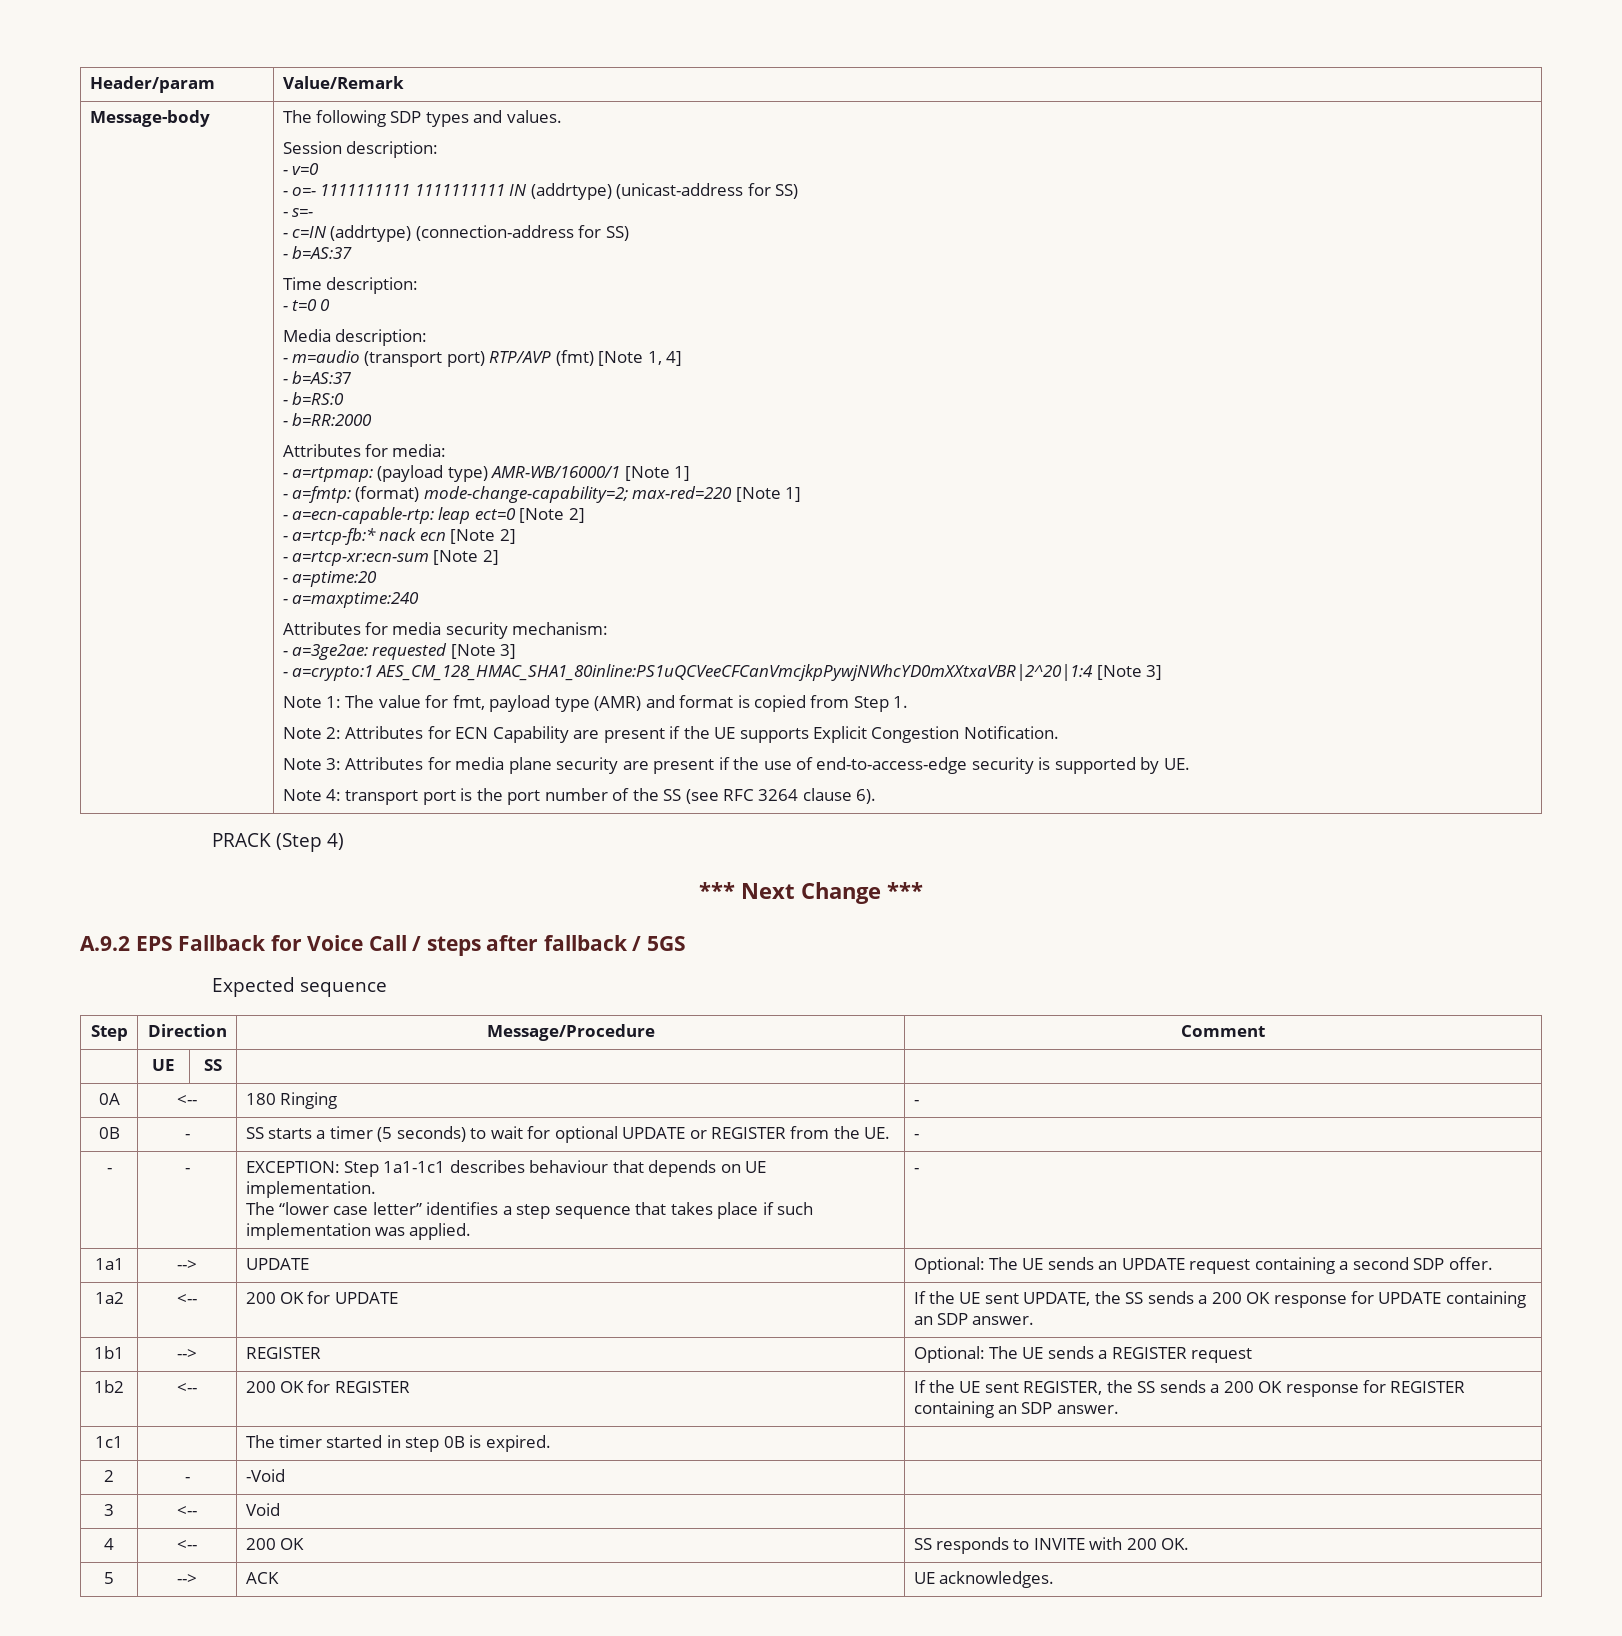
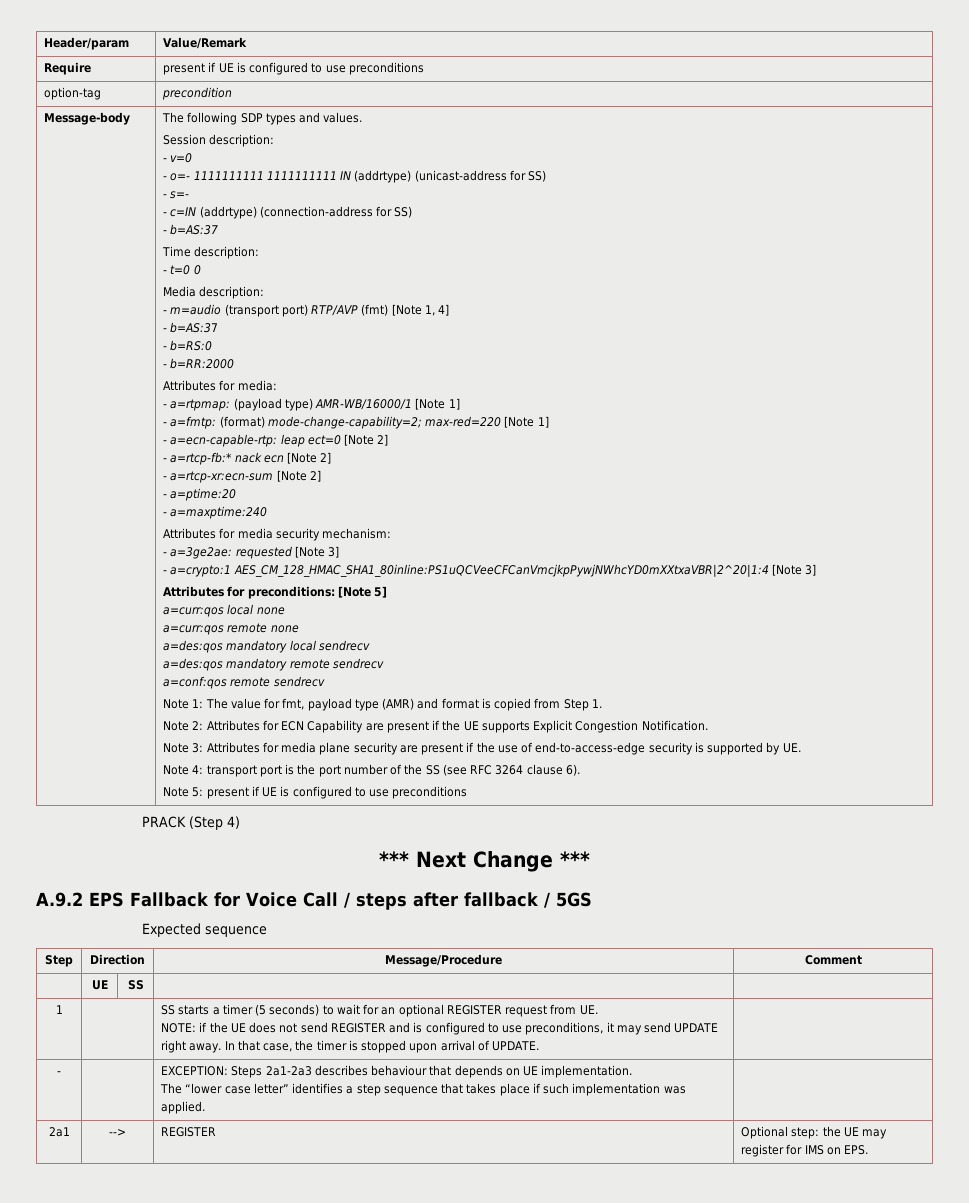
(404, 82) none -> [44,62,92,75] [163,62,424,75] [44,87,102,100] [162,87,233,100] // Require | present if UE is configured to use preconditions // option-tag | precondition
(1163, 672) none -> [163,586,388,599] [163,604,285,617] [163,623,299,635] [163,640,370,653] [163,658,384,671] [163,676,325,689] // Attributes for preconditions: [Note 5] // a=curr:qos local none // a=curr:qos remote none // a=des:qos mandatory local sendrecv // a=des:qos mandatory remote sendrecv // a=conf:qos remote sendrecv
(877, 796) none -> [163,786,468,799] // Note 5: present if UE is configured to use preconditions
[98,1093,120,1105] [177,1095,197,1105] [245,1092,338,1109] [913,1100,919,1105] [98,1127,120,1139] [184,1134,190,1139] 0A | <-- | 180 Ringing | - // 0B | - -> [55,1005,63,1014] 1 |
[554,1126,891,1143] [913,1134,919,1139] [106,1168,112,1173] [184,1168,190,1173] optional UPDATE or REGISTER from the UE. | - // - | - -> [381,1004,598,1017] [161,1022,719,1035] [161,1040,540,1053] [57,1071,61,1075] an optional REGISTER request from UE. // NOTE: if the UE does not send REGISTER and is configured to use preconditions, it may send UPDATE right away. In that case, the timer is stopped upon arrival of UPDATE. | // - |
[344,1161,446,1177] Step 1a1-1c1 -> [231,1066,312,1078] Steps 2a1-2a3
[913,1168,919,1173] [94,1258,124,1270] [177,1260,197,1270] [245,1258,309,1270] [913,1257,1493,1274] [94,1292,124,1304] [177,1294,197,1304] [245,1291,398,1304] [913,1291,1526,1308] [913,1313,1035,1325] [94,1346,124,1359] [177,1349,197,1359] [245,1347,321,1359] [913,1346,1253,1363] [94,1380,124,1393] [177,1383,197,1393] [245,1380,410,1393] [913,1380,1466,1397] [913,1401,1119,1418] [95,1436,123,1448] [245,1435,551,1452] [104,1470,114,1482] [184,1477,190,1482] [245,1469,285,1482] [104,1504,114,1516] [177,1506,197,1516] [245,1503,280,1516] [104,1538,114,1550] [177,1540,197,1550] [245,1538,305,1550] [913,1537,1190,1554] [104,1572,114,1584] [177,1574,197,1584] [245,1572,279,1584] [913,1571,1055,1588] - // 1a1 | --> | UPDATE | Optional: The UE sends an UPDATE request containing a second SDP offer. // 1a2 | <-- | 200 OK for UPDATE | If the UE sent UPDATE, the SS sends a 200 OK response for UPDATE containing an SDP answer. // 1b1 | --> | REGISTER | Optional: The UE sends a REGISTER request // 1b2 | <-- | 200 OK for REGISTER | If the UE sent REGISTER, the SS sends a 200 OK response for REGISTER containing an SDP answer. // 1c1 | | The timer started in step 0B is expired. | // 2 | - | -Void | // 3 | <-- | Void | // 4 | <-- | 200 OK | SS responds to INVITE with 200 OK. // 5 | --> | ACK | UE acknowledges. -> [48,1127,70,1137] [109,1129,126,1136] [161,1127,217,1137] [741,1126,888,1139] [741,1144,869,1157] // 2a1 | --> | REGISTER | Optional step: the UE may register for IMS on EPS.

